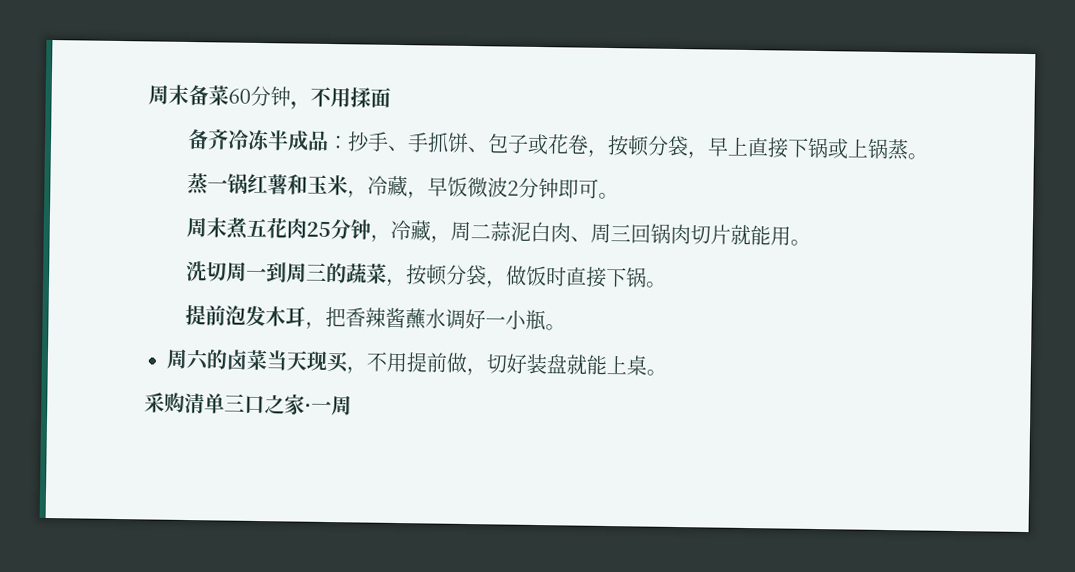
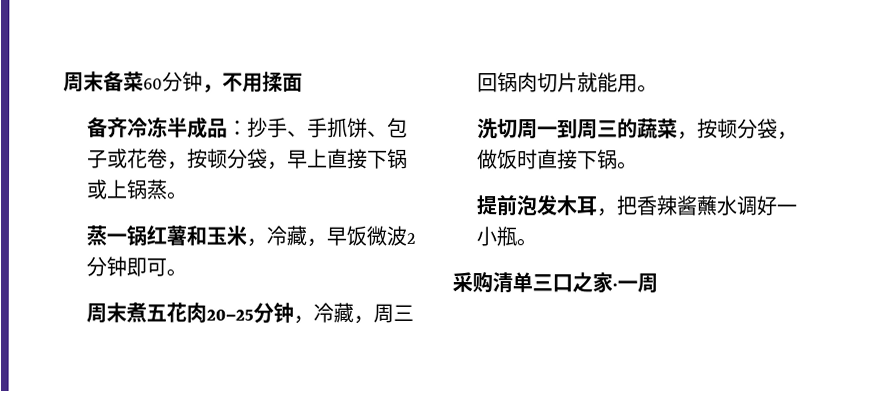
[305,221,331,238] 25 -> [206,309,255,321] 20–25
[469,221,611,244] 二蒜泥白肉、周 -> (395, 313) none
[166,348,667,377] // 周六的卤菜当天现买，不用提前做，切好装盘就能上桌。 -> (538, 242) none

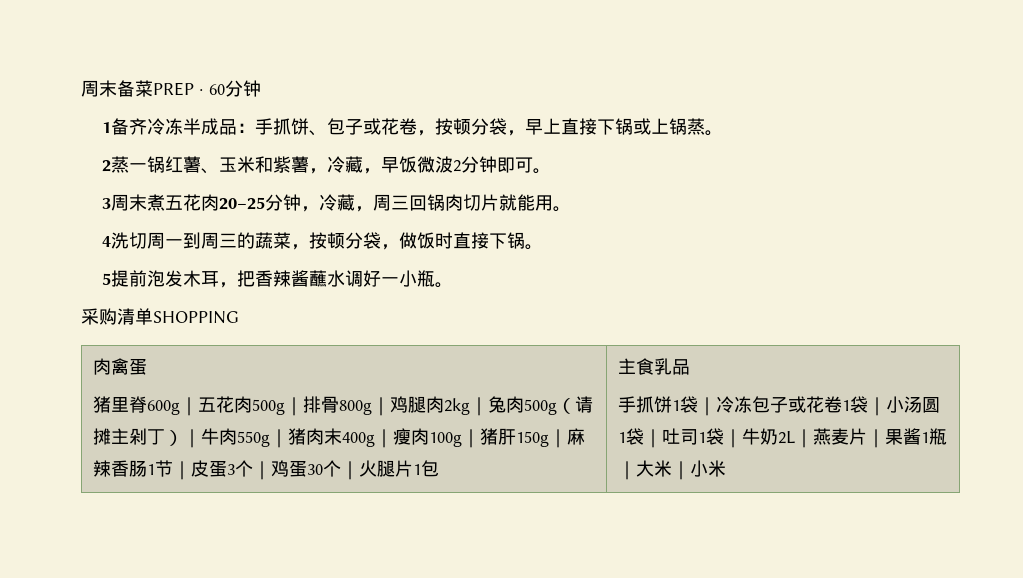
(144, 81) none -> [153,82,204,96] PREP ·
[202,71,303,93] ，不用揉面 // -> [101,122,111,133] // 1
[247,117,309,138] 抄手、 -> (255, 128) none
(189, 195) none -> [101,160,111,172] 2
[186,225,248,246] 和玉米 -> [200,156,309,174] 、玉米和紫薯
(188, 272) none -> [101,198,111,209] 3
(659, 88) none -> [101,236,111,247] 4
(639, 165) none -> [101,273,111,285] 5
[532,272,658,293] 三口之家·一周 -> [153,311,239,324] [93,358,148,375] [93,396,594,416] [93,428,586,448] [93,460,440,480] [618,358,691,375] [618,396,941,416] [618,428,948,448] [618,460,727,480] SHOPPING // 肉禽蛋 // 猪里脊600g｜五花肉500g｜排骨800g｜鸡腿肉2kg｜兔肉500g（请摊主剁丁）｜牛肉550g｜猪肉末400g｜瘦肉100g｜猪肝150g｜麻辣香肠1节｜皮蛋3个｜鸡蛋30个｜火腿片1包 | 主食乳品 // 手抓饼1袋｜冷冻包子或花卷1袋｜小汤圆1袋｜吐司1袋｜牛奶2L｜燕麦片｜果酱1瓶｜大米｜小米

